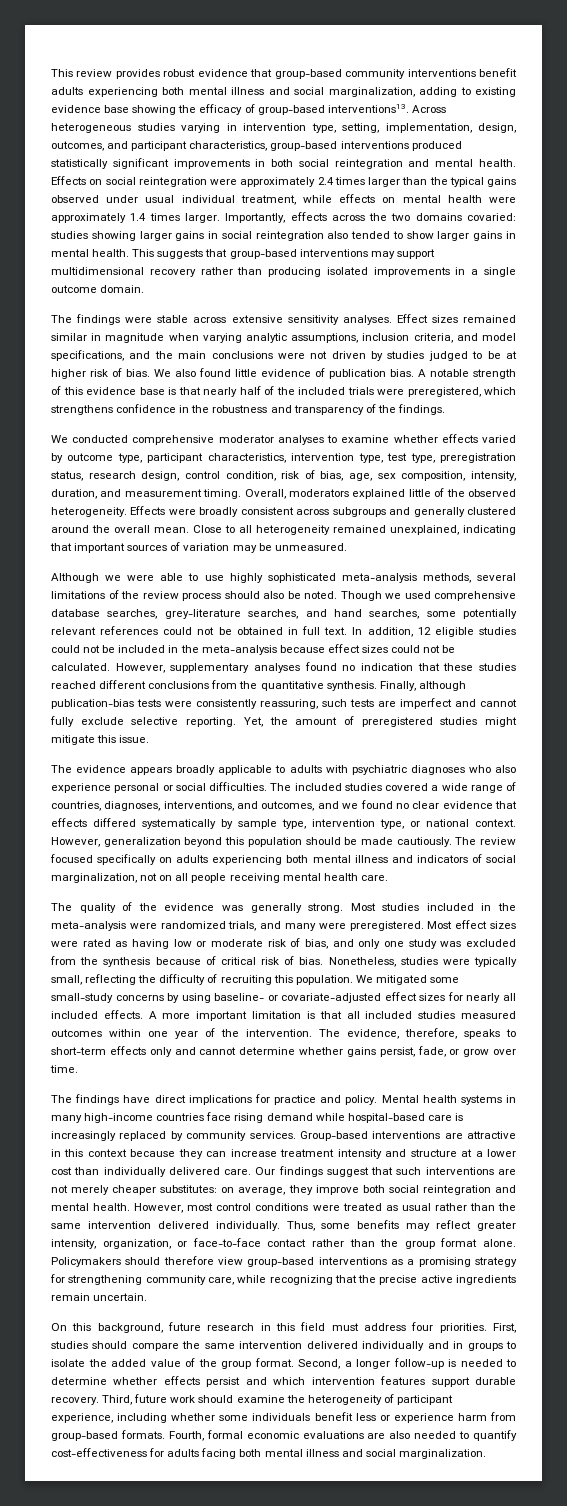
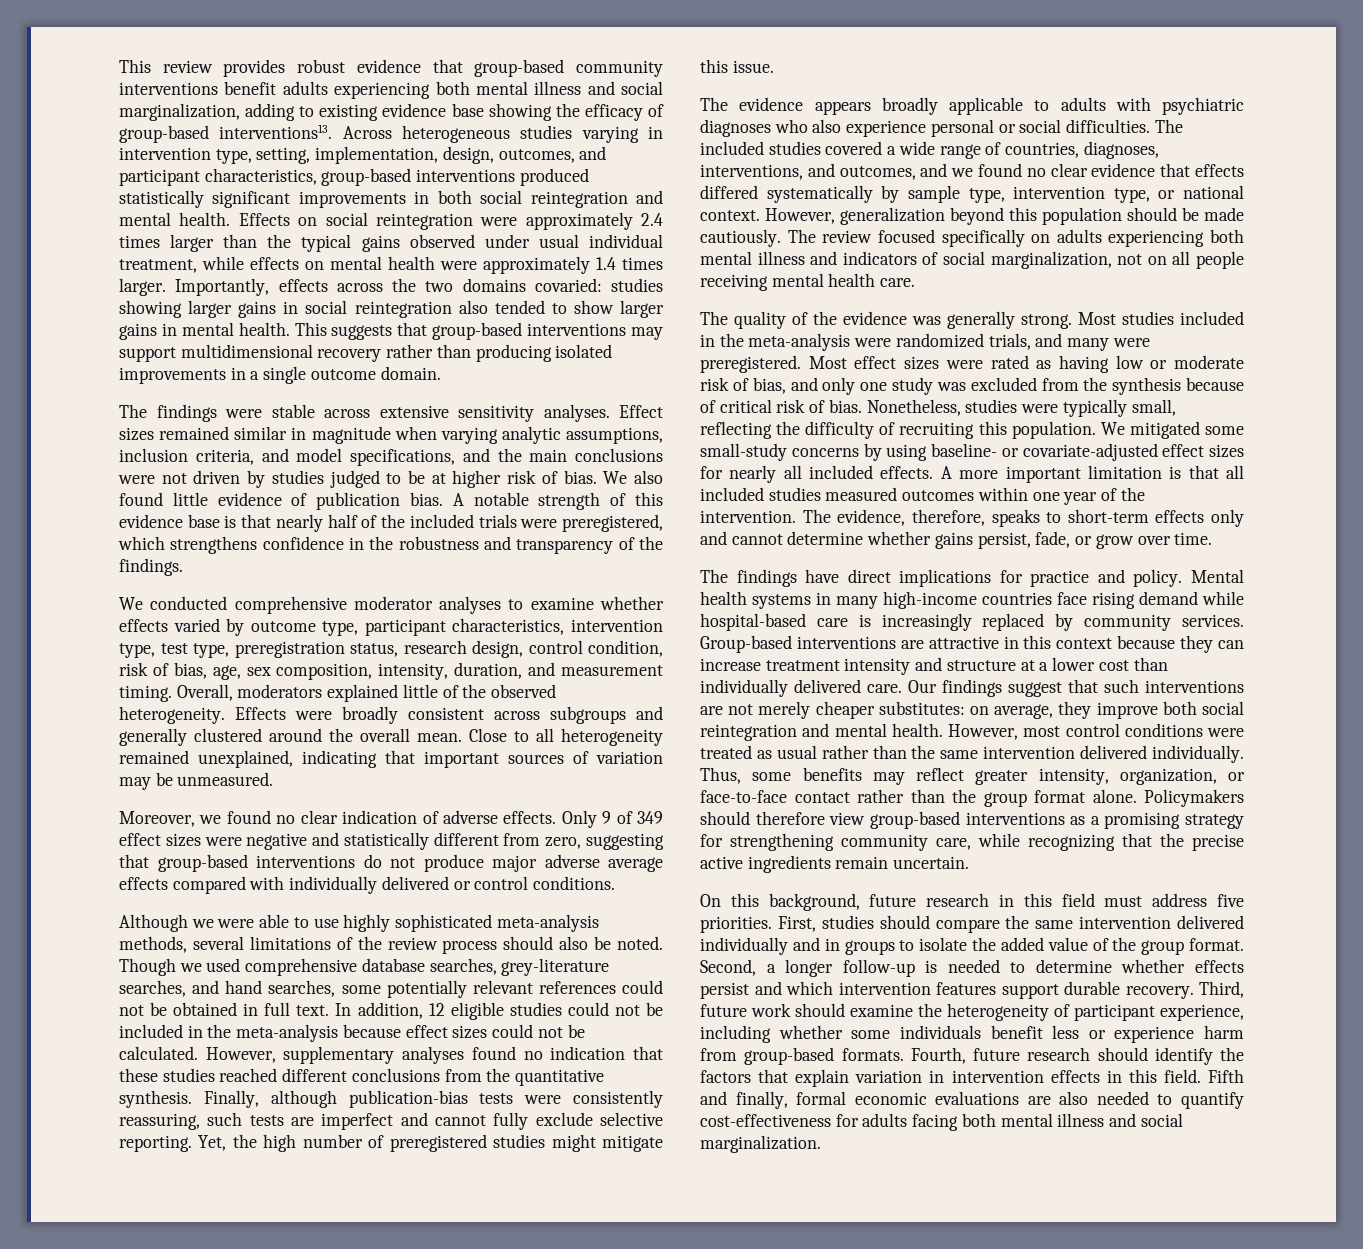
(347, 547) none -> [119,810,663,828] [119,832,664,850] [119,854,663,872] [119,876,616,894] // Moreover, we found no clear indication of adverse effects. Only 9 of 349 effect sizes were negative and statistically different from zero, suggesting that group-based interventions do not produce major adverse average effects compared with individually delivered or control conditions.
[295,717,338,725] amount -> [263,1134,363,1152] high number
[411,1322,434,1331] four -> [1217,894,1244,907] five
(204, 1436) none -> [973,1047,1244,1065] [700,1069,1244,1087] [700,1091,788,1109] future research should identify the factors that explain variation in intervention effects in this field. Fifth and finally,

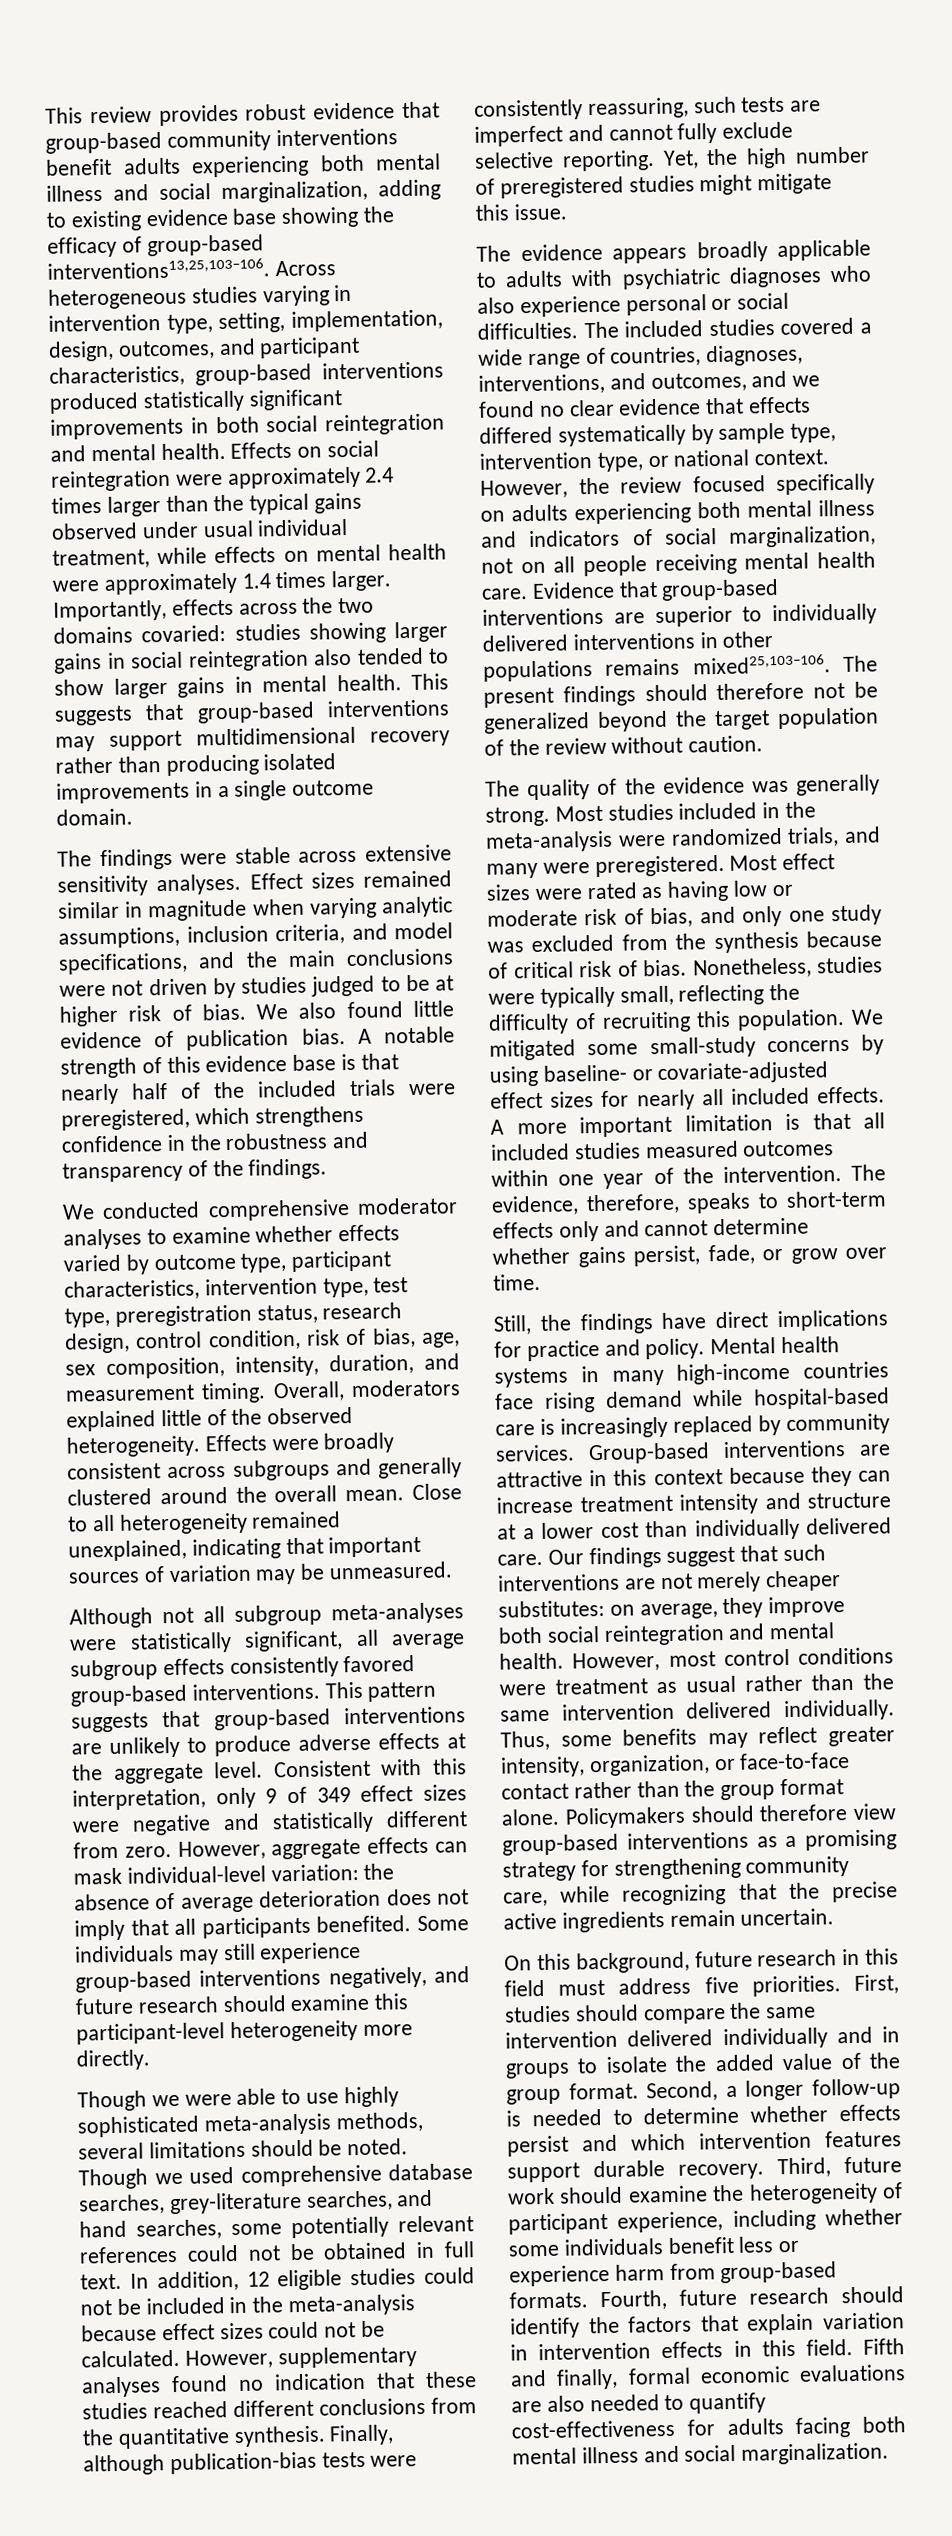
[219,124,333,139] interventions13. -> [47,258,270,280] interventions13,25,103–106.
[119,810,597,828] Moreover, we found no clear indication of adverse effects. Only -> [69,1602,464,1629] [69,1629,465,1654] [70,1655,416,1681] [70,1681,438,1707] [71,1706,466,1733] [71,1732,466,1759] [72,1758,467,1784] [72,1787,256,1811] Although not all subgroup meta-analyses were statistically significant, all average subgroup effects consistently favored group-based interventions. This pattern suggests that group-based interventions are unlikely to produce adverse effects at the aggregate level. Consistent with this interpretation, only
[545,833,664,850] [119,854,663,872] [119,876,616,894] [119,914,188,932] zero, suggesting that group-based interventions do not produce major adverse average effects compared with individually delivered or control conditions. // Although -> [124,1836,468,1860] [73,1863,395,1885] [74,1888,469,1913] [74,1915,469,1941] [74,1941,362,1965] [75,1966,470,1993] [75,1993,410,2015] [76,2020,413,2045] [76,2049,150,2071] [77,2090,147,2112] zero. However, aggregate effects can mask individual-level variation: the absence of average deterioration does not imply that all participants benefited. Some individuals may still experience group-based interventions negatively, and future research should examine this participant-level heterogeneity more directly. // Though
[336,936,589,954] of the review process should also -> [250,2139,314,2157] should
[840,207,1244,225] [700,229,816,247] generalization beyond this population should be made cautiously. The -> [578,477,610,495] the
(916, 282) none -> [531,578,780,601] [482,603,877,628] [482,631,774,652] [483,654,878,682] [483,681,878,708] [484,707,879,734] [484,735,764,756] Evidence that group-based interventions are superior to individually delivered interventions in other populations remains mixed25,103–106. The present findings should therefore not be generalized beyond the target population of the review without caution.
[700,569,728,583] The -> [493,1314,572,1335] Still, the
[700,745,752,759] treated -> [554,1678,648,1695] treatment

